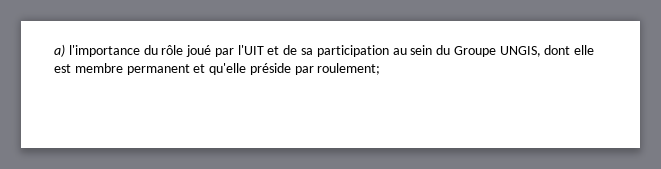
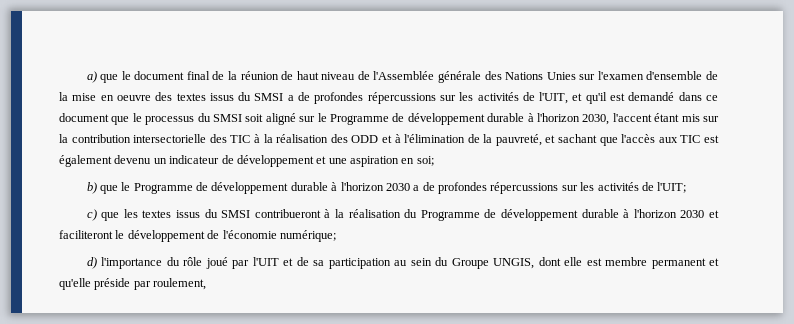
(65, 50) none -> [100,71,719,83] [59,92,719,104] [59,113,719,125] [59,134,719,146] [59,155,434,167] [86,182,687,194] [86,209,719,221] [59,230,336,242] [86,257,97,269] que le document final de la réunion de haut niveau de l'Assemblée générale des Nations Unies sur l'examen d'ensemble de la mise en oeuvre des textes issus du SMSI a de profondes répercussions sur les activités de l'UIT, et qu'il est demandé dans ce document que le processus du SMSI soit aligné sur le Programme de développement durable à l'horizon 2030, l'accent étant mis sur la contribution intersectorielle des TIC à la réalisation des ODD et à l'élimination de la pauvreté, et sachant que l'accès aux TIC est également devenu un indicateur de développement et une aspiration en soi; // b) que le Programme de développement durable à l'horizon 2030 a de profondes répercussions sur les activités de l'UIT; // c) que les textes issus du SMSI contribueront à la réalisation du Programme de développement durable à l'horizon 2030 et faciliteront le développement de l'économie numérique; // d)
[317,63,381,75] roulement; -> [153,278,207,290] roulement,

